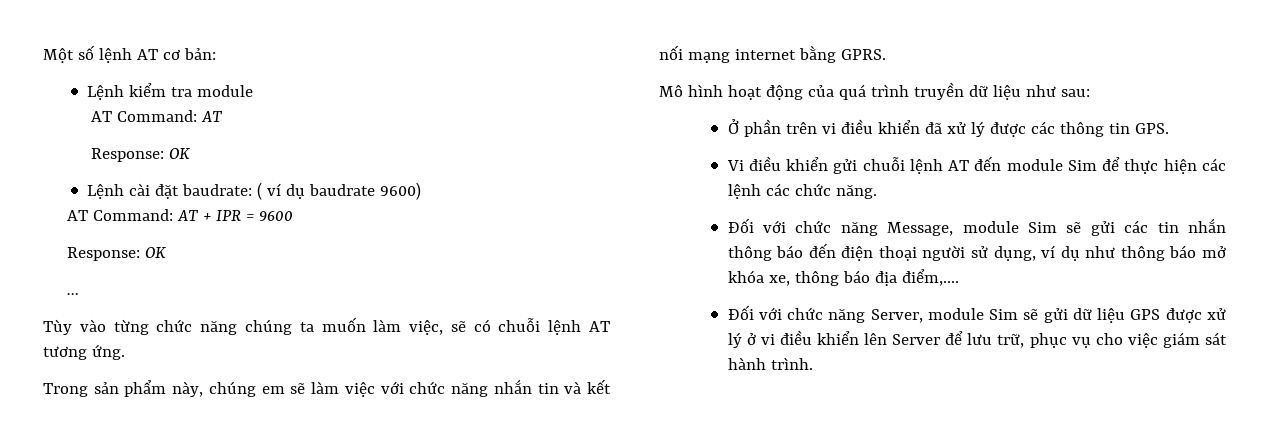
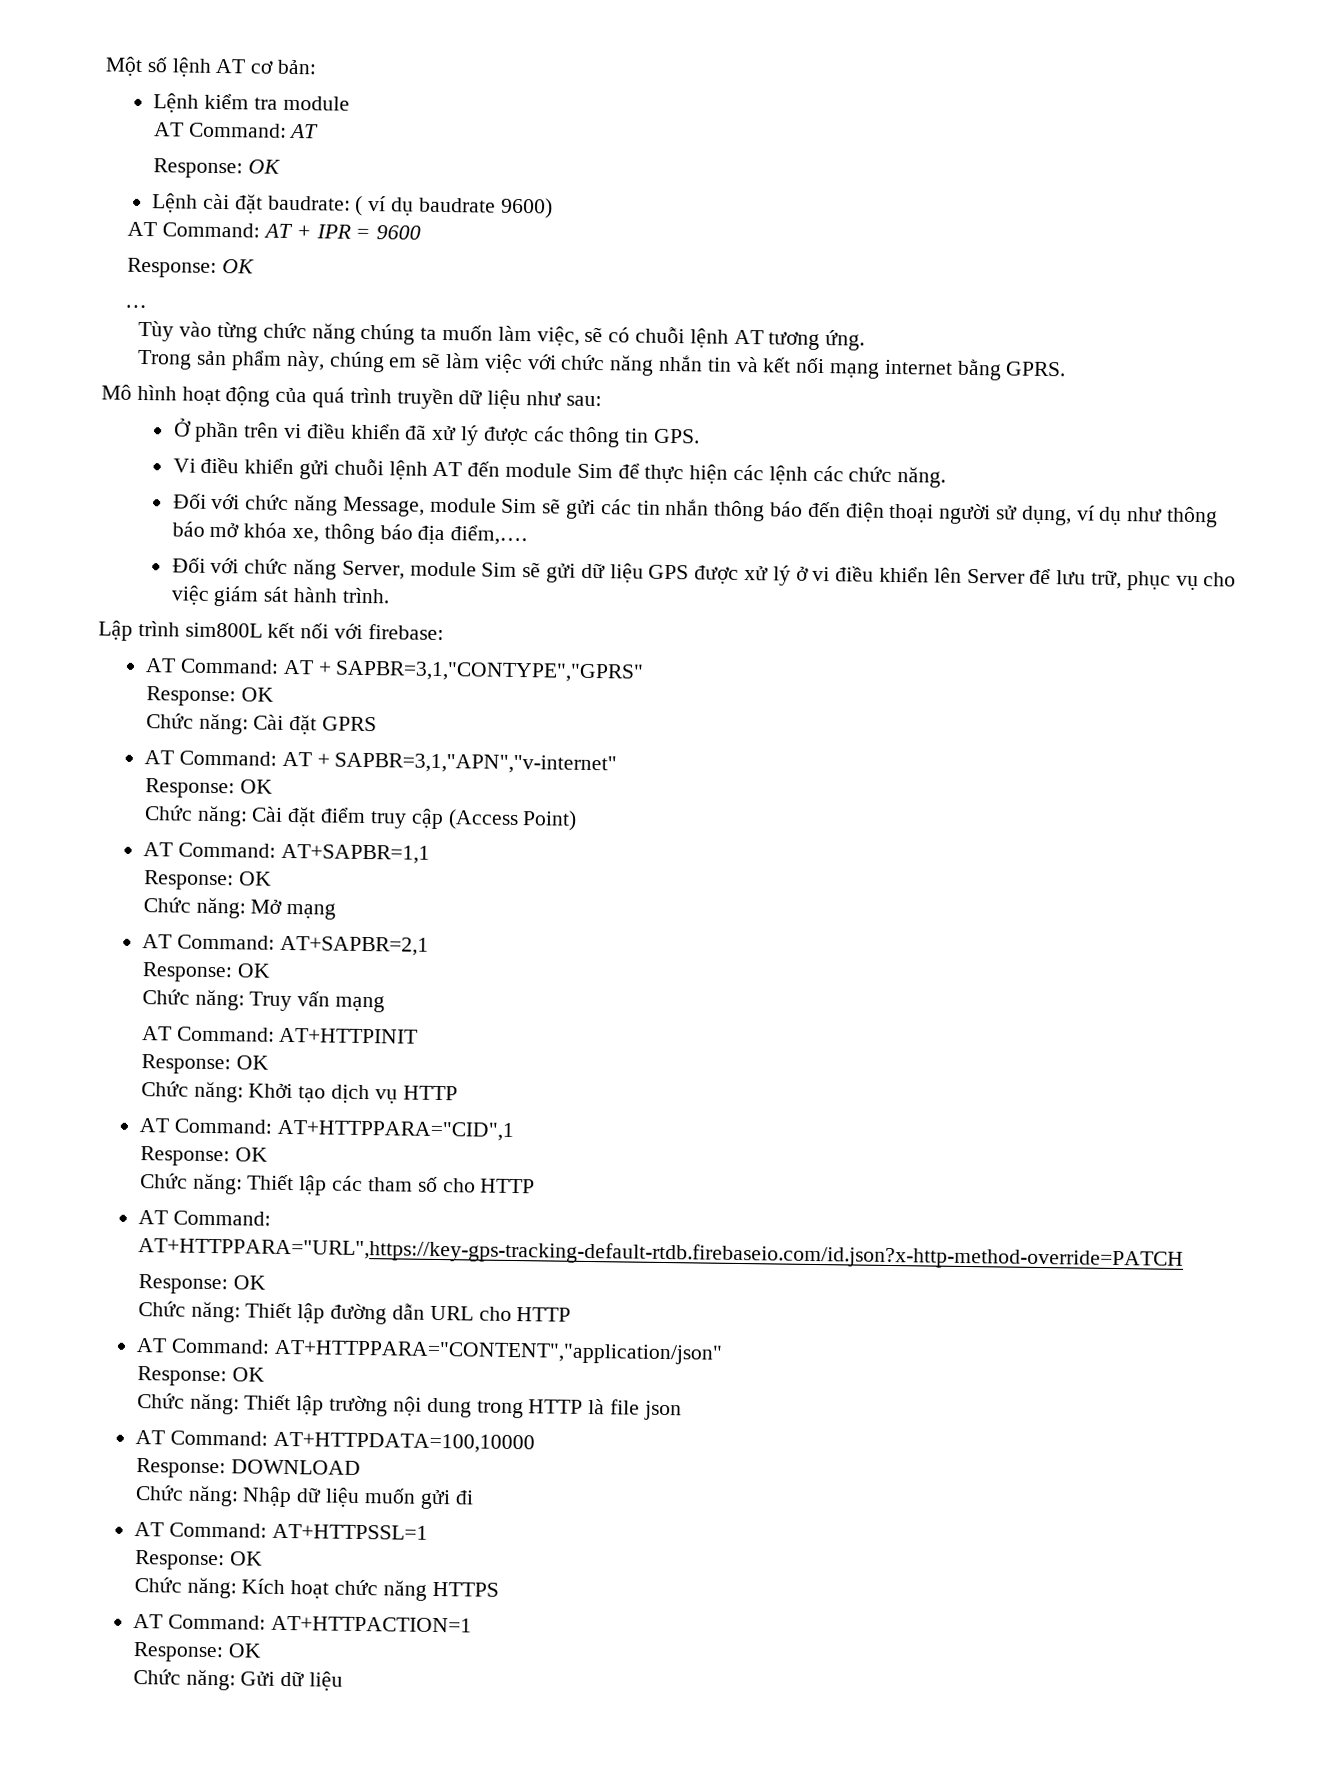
(813, 363) none -> [98,620,444,641] [145,658,645,683] [145,686,274,707] [145,713,378,735] [144,750,618,775] [144,778,273,799] [143,805,578,831] [143,842,430,864] [143,870,272,891] [142,897,337,920] [142,934,429,956] [141,962,271,983] [141,989,386,1013] [141,1026,419,1044] [140,1054,269,1075] [140,1081,458,1104] [139,1118,514,1142] [139,1146,268,1167] [139,1173,536,1196] [138,1210,271,1226] [138,1237,1185,1271] [137,1274,266,1295] [137,1301,572,1325] [136,1338,723,1365] [136,1366,265,1387] [136,1393,682,1421] [135,1430,535,1454] [135,1458,361,1479] [134,1485,474,1510] [134,1522,428,1540] [134,1550,263,1571] [133,1577,499,1601] [133,1613,472,1633] [132,1641,262,1663] [132,1668,344,1691] // Lập trình sim800L kết nối với firebase: // AT Command: AT + SAPBR=3,1,"CONTYPE","GPRS" // Response: OK // Chức năng: Cài đặt GPRS // AT Command: AT + SAPBR=3,1,"APN","v-internet" // Response: OK // Chức năng: Cài đặt điểm truy cập (Access Point) // AT Command: AT+SAPBR=1,1 // Response: OK // Chức năng: Mở mạng // AT Command: AT+SAPBR=2,1 // Response: OK // Chức năng: Truy vấn mạng // AT Command: AT+HTTPINIT // Response: OK // Chức năng: Khởi tạo dịch vụ HTTP // AT Command: AT+HTTPPARA="CID",1 // Response: OK // Chức năng: Thiết lập các tham số cho HTTP // AT Command: AT+HTTPPARA="URL",https://key-gps-tracking-default-rtdb.firebaseio.com/id.json?x-http-method-override=PATCH // Response: OK // Chức năng: Thiết lập đường dẫn URL cho HTTP // AT Command: AT+HTTPPARA="CONTENT","application/json" // Response: OK // Chức năng: Thiết lập trường nội dung trong HTTP là file json // AT Command: AT+HTTPDATA=100,10000 // Response: DOWNLOAD // Chức năng: Nhập dữ liệu muốn gửi đi // AT Command: AT+HTTPSSL=1 // Response: OK // Chức năng: Kích hoạt chức năng HTTPS // AT Command: AT+HTTPACTION=1 // Response: OK // Chức năng: Gửi dữ liệu

